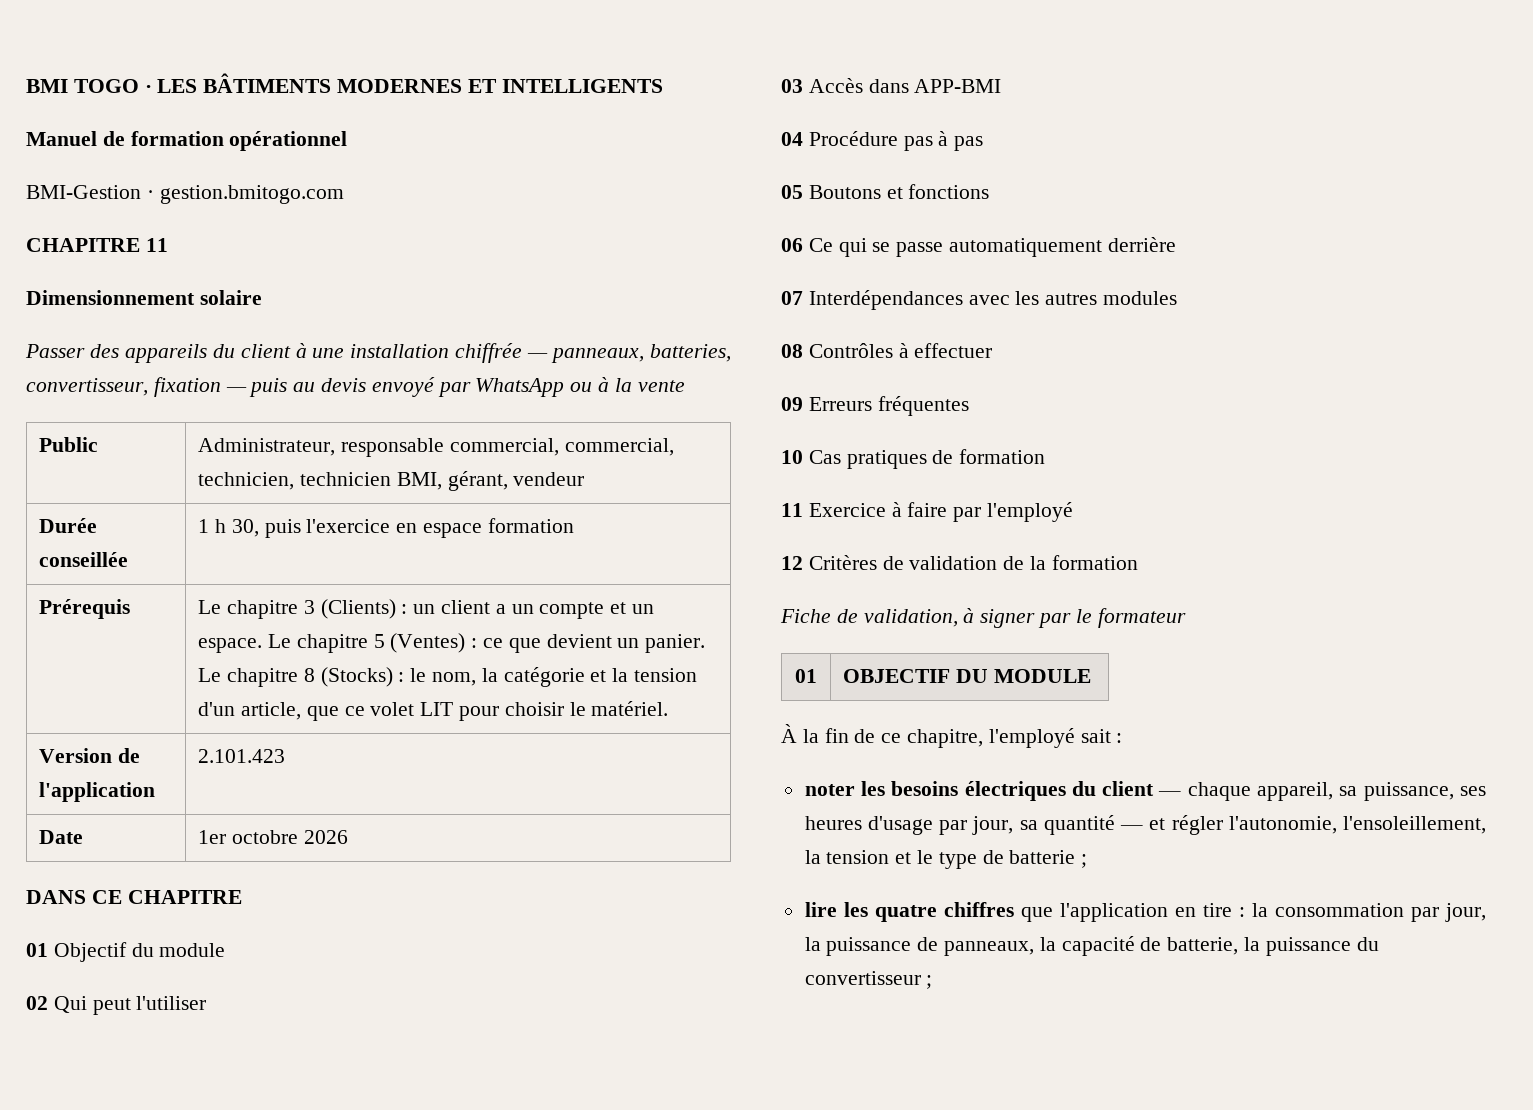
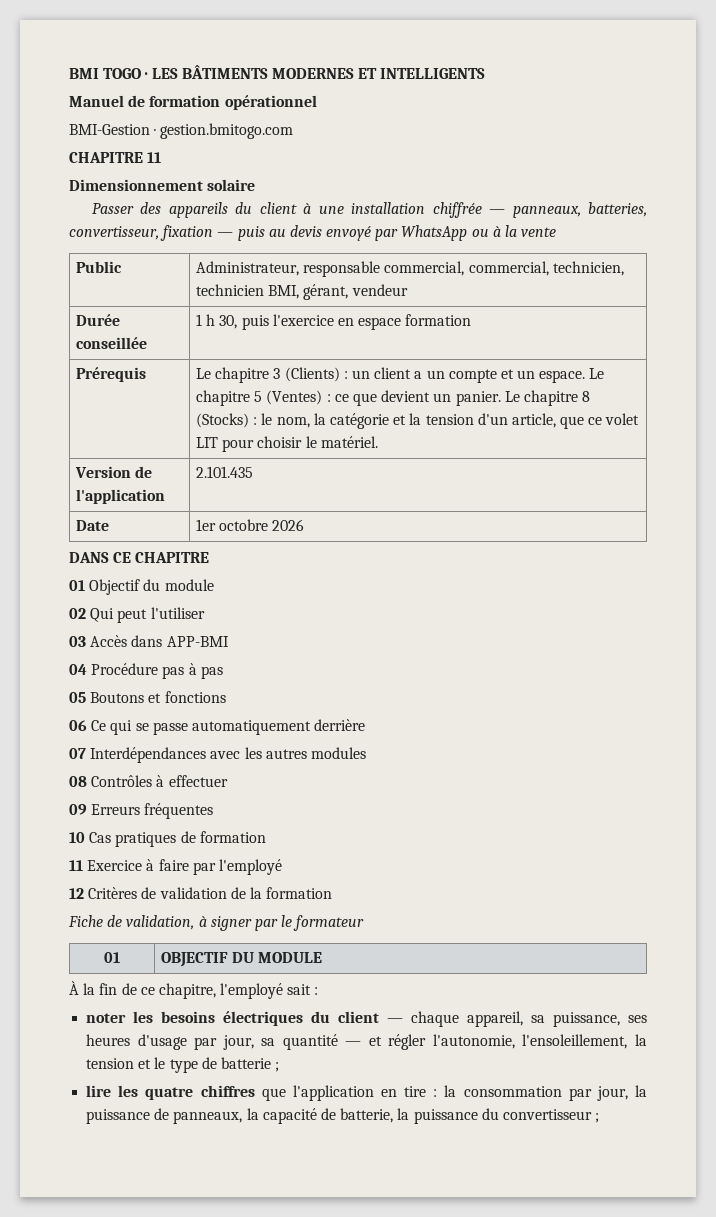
[198,749,286,763] 2.101.423 -> [196,466,254,478] 2.101.435

